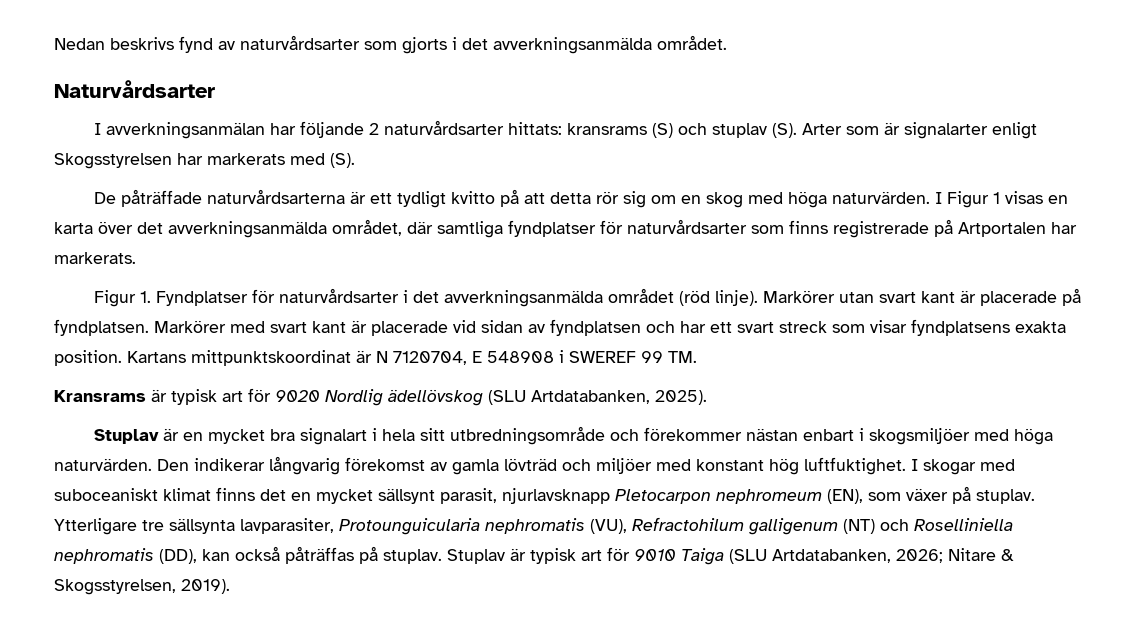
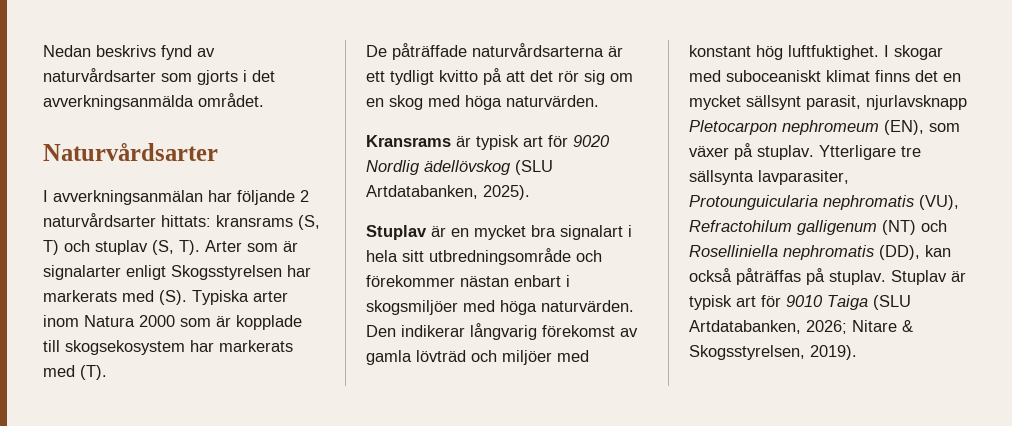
[651,123,797,138] (S) och stuplav (S). -> [298,215,320,230] [43,240,200,255] (S, T) och stuplav (S, T).
(355, 160) none -> [192,290,288,305] [43,315,302,330] [43,340,293,355] [43,365,107,380] Typiska arter inom Natura 2000 som är kopplade till skogsekosystem har markerats med (T).
[549,192,591,204] detta -> [530,70,553,82] det
[934,191,1068,208] [54,219,1077,238] [54,252,136,264] [93,288,1081,307] [54,319,1066,336] [54,350,697,366] I Figur 1 visas en karta över det avverkningsanmälda området, där samtliga fyndplatser för naturvårdsarter som finns registrerade på Artportalen har markerats. // Figur 1. Fyndplatser för naturvårdsarter i det avverkningsanmälda området (röd linje). Markörer utan svart kant är placerade på fyndplatsen. Markörer med svart kant är placerade vid sidan av fyndplatsen och har ett svart streck som visar fyndplatsens exakta position. Kartans mittpunktskoordinat är N 7120704, E 548908 i SWEREF 99 TM. -> (599, 101) none

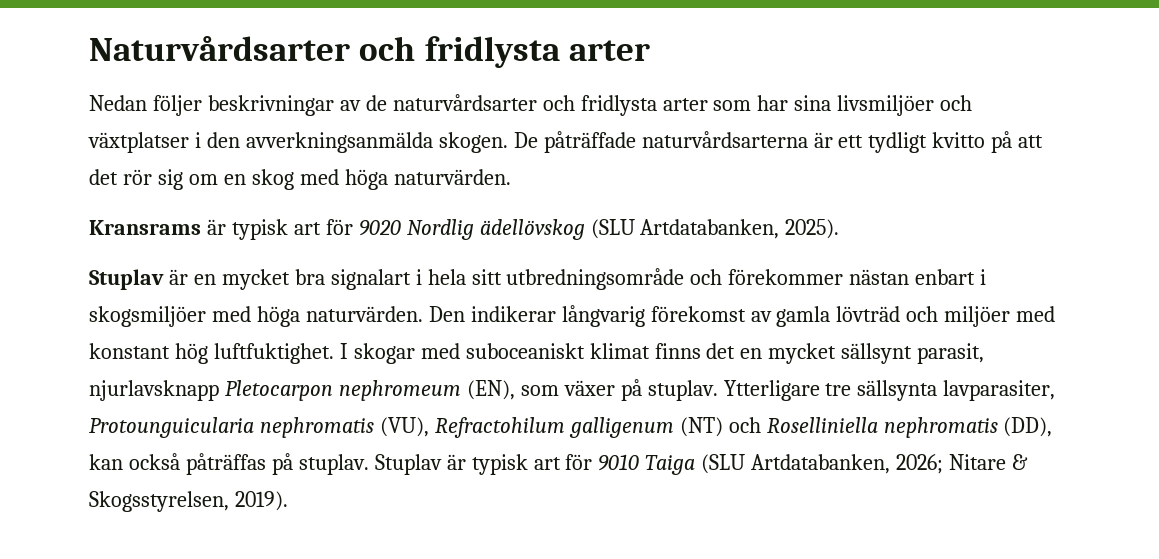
[43,45,215,60] [43,68,275,85] [43,93,264,110] [43,142,218,161] [43,190,309,205] [43,213,320,230] [43,240,298,255] [43,265,311,280] [43,290,288,305] [43,315,302,330] [43,340,293,355] [43,365,107,380] Nedan beskrivs fynd av naturvårdsarter som gjorts i det avverkningsanmälda området. // Naturvårdsarter // I avverkningsanmälan har följande 2 naturvårdsarter hittats: kransrams (S, T) och stuplav (S, T). Arter som är signalarter enligt Skogsstyrelsen har markerats med (S). Typiska arter inom Natura 2000 som är kopplade till skogsekosystem har markerats med (T). // -> [89,36,650,68] [89,94,973,116] [88,132,508,153] Naturvårdsarter och fridlysta arter // Nedan följer beskrivningar av de naturvårdsarter och fridlysta arter som har sina livsmiljöer och växtplatser i den avverkningsanmälda skogen.

